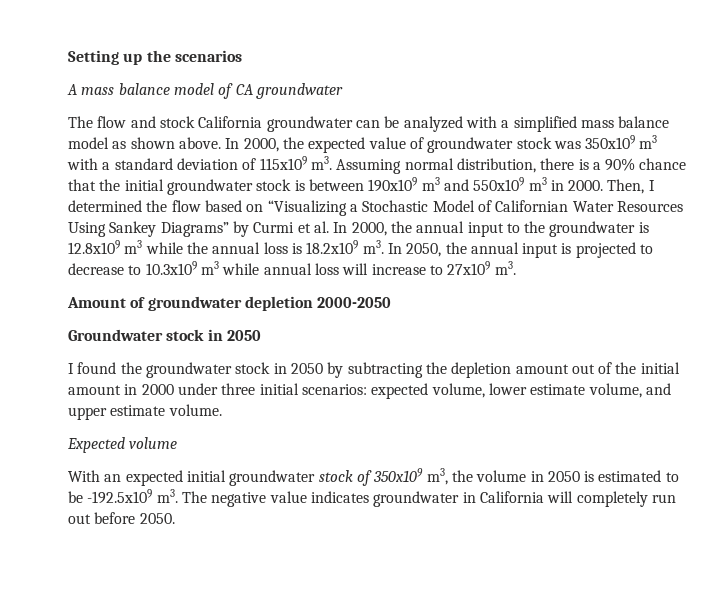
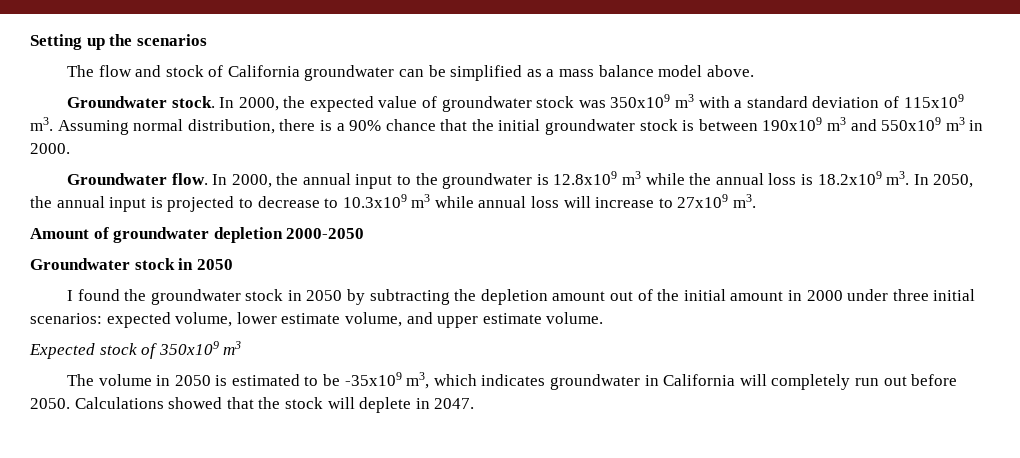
[67,83,343,99] // A mass balance model of CA groundwater -> (207, 40) none
(195, 122) none -> [208,65,224,77] of
[403,116,670,132] [68,137,175,149] analyzed with a simplified mass balance model as shown -> [450,65,703,81] simplified as a mass balance model
(221, 143) none -> [66,96,215,108] // Groundwater stock.
[607,179,655,194] [68,200,683,216] [68,221,329,237] Then, I determined the flow based on “Visualizing a Stochastic Model of Californian Water Resources Using Sankey Diagrams” by Curmi et al. -> [66,173,208,185] // Groundwater flow.
[129,437,178,449] [68,470,316,486] volume // With an expected initial groundwater -> (95, 351) none
[426,468,473,485] m3, the -> [223,341,242,355] [66,374,94,386] m3 // The
[87,489,307,507] -192.5x109 m3. The negative value -> [344,372,477,389] -35x109 m3, which
(175, 518) none -> [74,397,475,413] Calculations showed that the stock will deplete in 2047.

